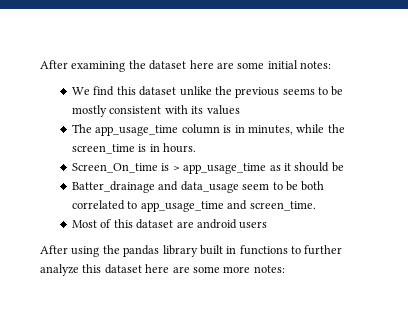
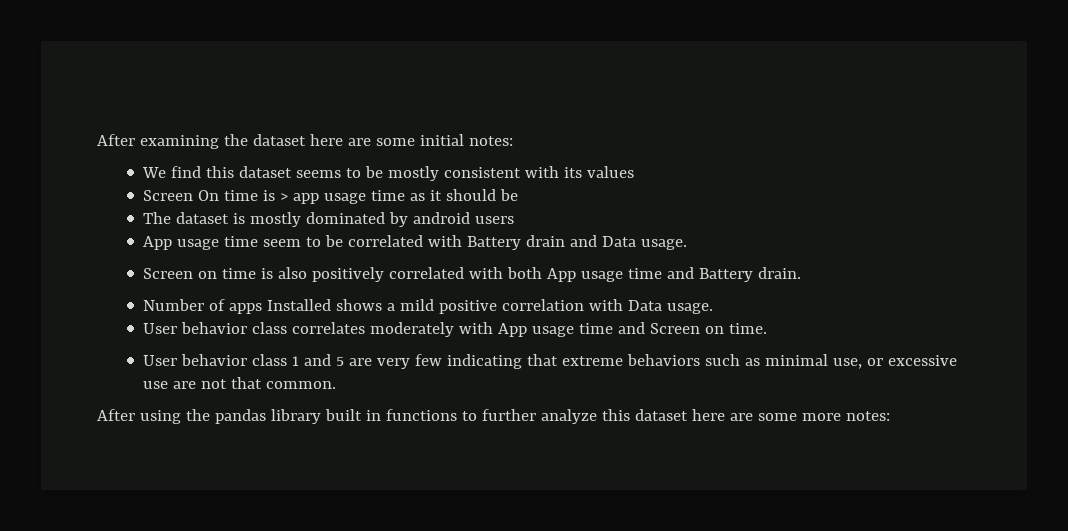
[179,86,280,98] unlike the previous -> (293, 172) none
[72,124,345,136] [72,143,197,154] [72,162,344,174] [72,181,325,193] [72,200,316,212] [72,219,268,229] The app_usage_time column is in minutes, while the screen_time is in hours. // Screen_On_time is > app_usage_time as it should be // Batter_drainage and data_usage seem to be both correlated to app_usage_time and screen_time. // Most of this dataset are android users -> [143,189,519,204] [143,212,515,227] [143,235,688,250] [143,267,802,282] [143,299,714,314] [143,322,768,337] [143,354,958,369] [143,377,337,389] Screen On time is > app usage time as it should be // The dataset is mostly dominated by android users // App usage time seem to be correlated with Battery drain and Data usage. // Screen on time is also positively correlated with both App usage time and Battery drain. // Number of apps Installed shows a mild positive correlation with Data usage. // User behavior class correlates moderately with App usage time and Screen on time. // User behavior class 1 and 5 are very few indicating that extreme behaviors such as minimal use, or excessive use are not that common.

